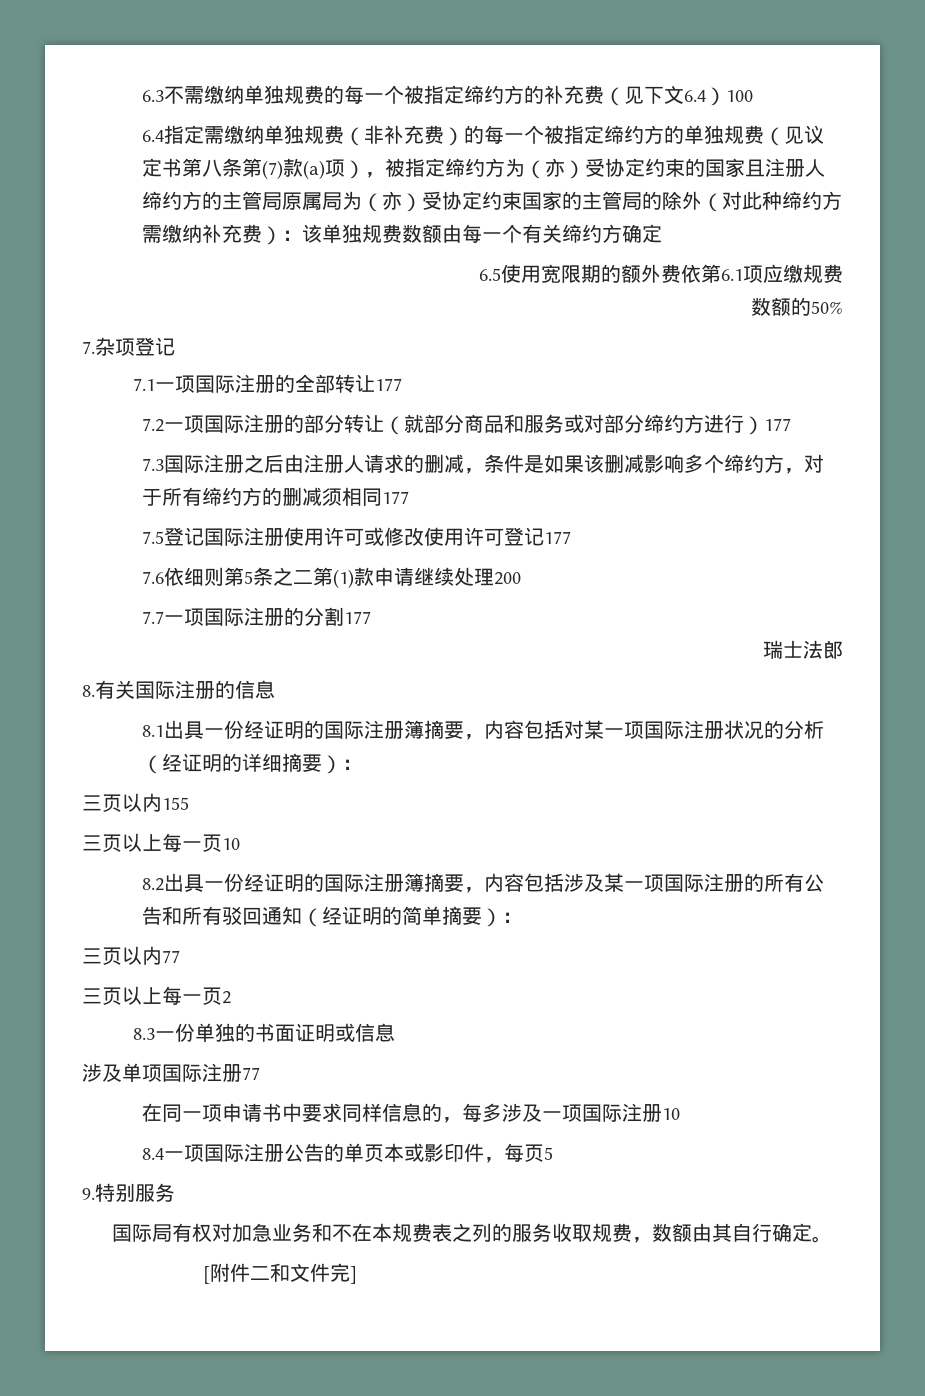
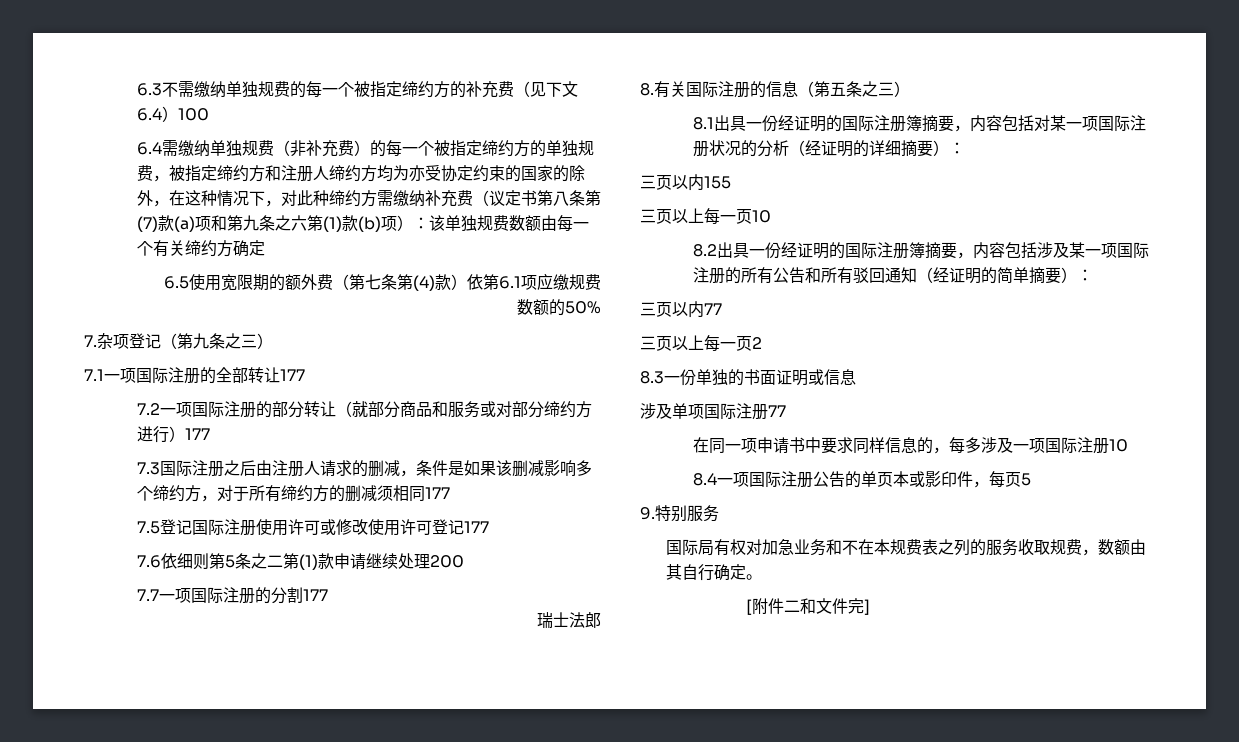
[164,125,205,144] 指定 -> (162, 148) none
[764,125,825,146] [142,158,826,180] [142,191,723,212] （见议定书第八条第(7)款(a)项），被指定缔约方为（亦）受协定约束的国家且注册人缔约方的主管局原属局为（亦）受协定约束国家的主管局的除外（ -> [152,165,585,182] [136,190,281,207] ，被指定缔约方和注册人缔约方均为亦受协定约束的国家的除外，在这种情况下，
(263, 233) none -> [472,190,601,206] [136,215,397,232] （议定书第八条第(7)款(a)项和第九条之六第(1)款(b)项
(681, 273) none -> [333,274,467,291] （第七条第(4)款）
(175, 346) none -> [161,333,273,349] （第九条之三）
(275, 689) none -> [798,81,910,97] （第五条之三）

